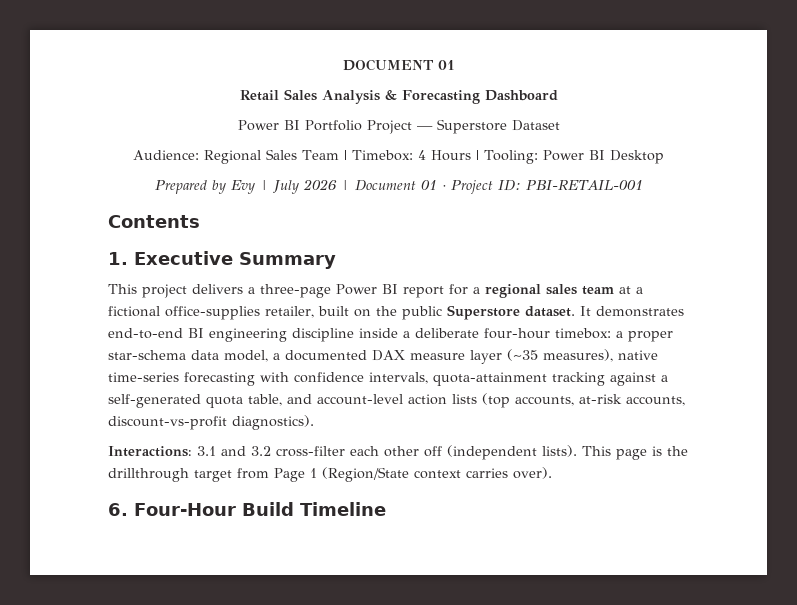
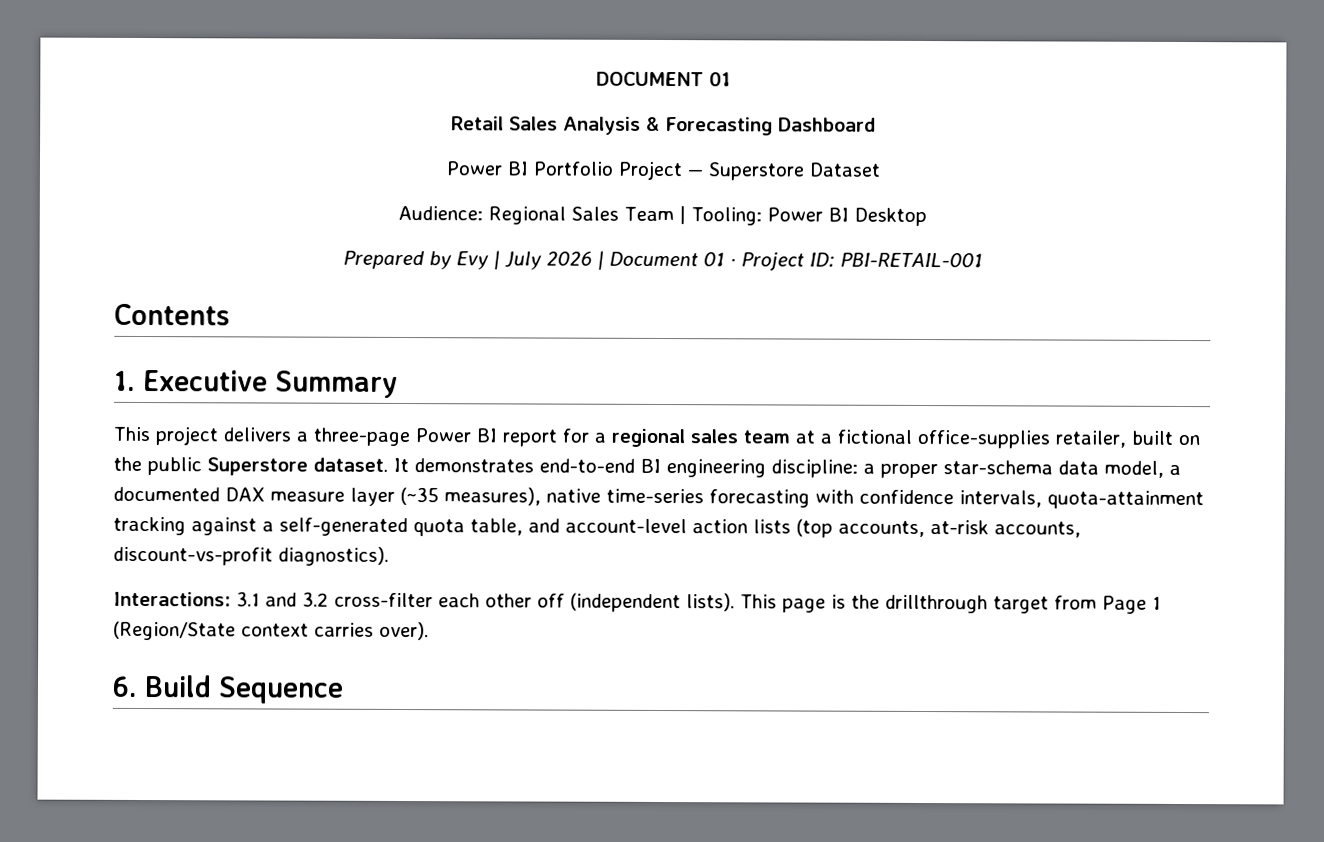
[351,150,479,161] Timebox: 4 Hours | -> (686, 215) none
[292,328,611,342] discipline inside a deliberate four-hour timebox: -> [771,459,858,478] discipline:
[134,502,386,516] Four-Hour Build Timeline -> [144,675,344,704] Build Sequence

